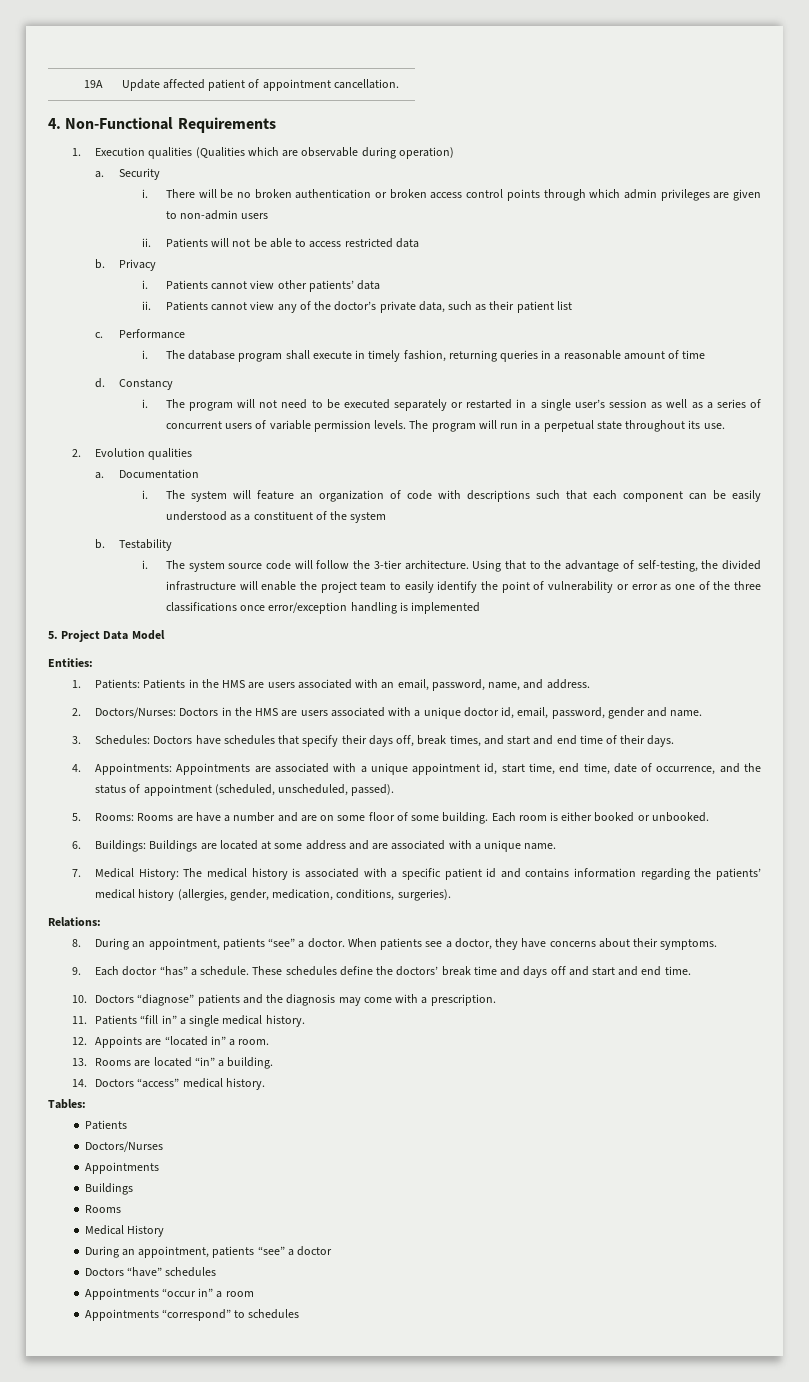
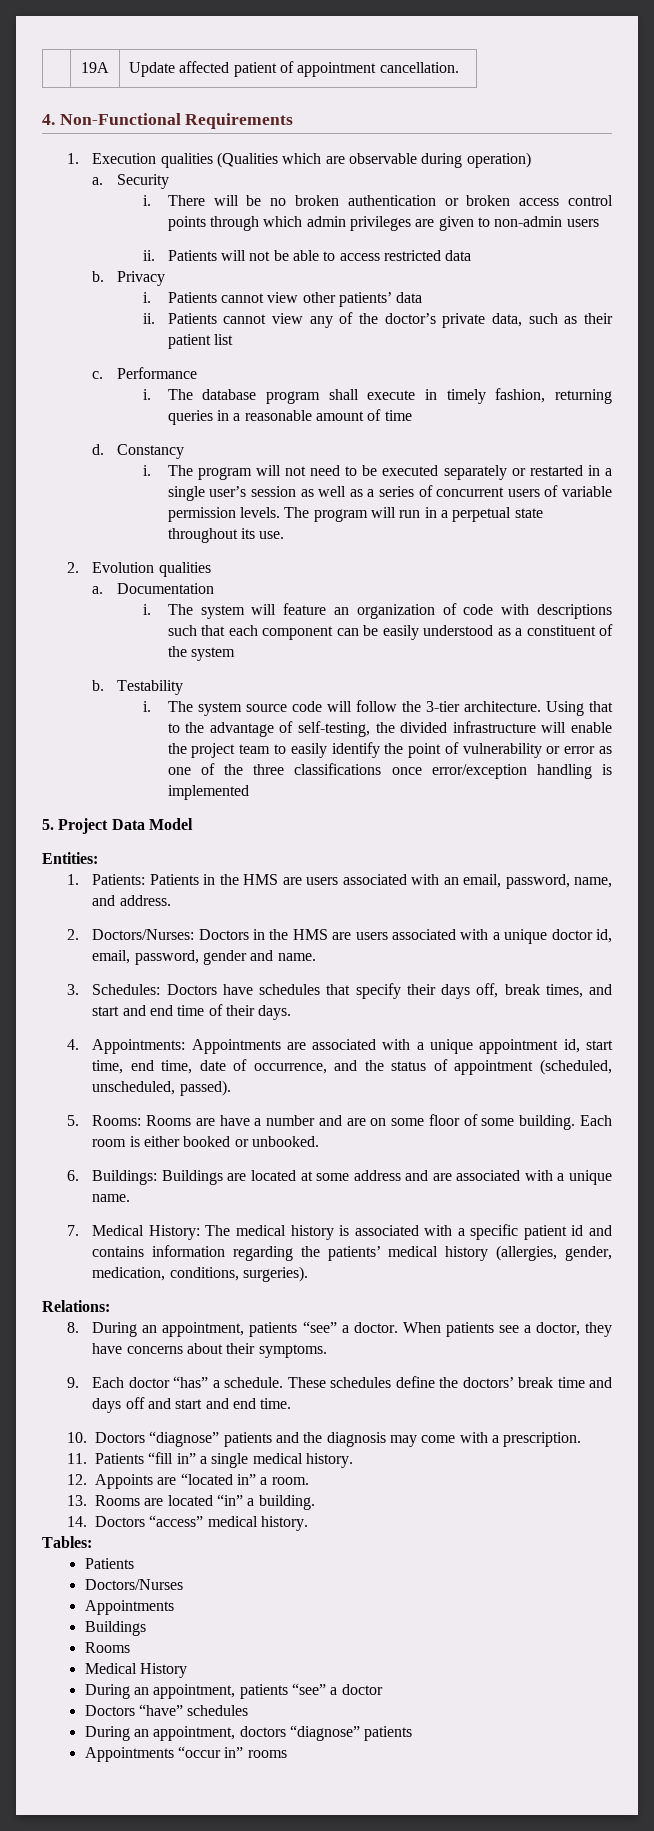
[84,1288,254,1300] [84,1309,300,1321] Appointments “occur in” a room // Appointments “correspond” to schedules -> [84,1725,413,1741] [84,1746,287,1762] During an appointment, doctors “diagnose” patients // Appointments “occur in” rooms

